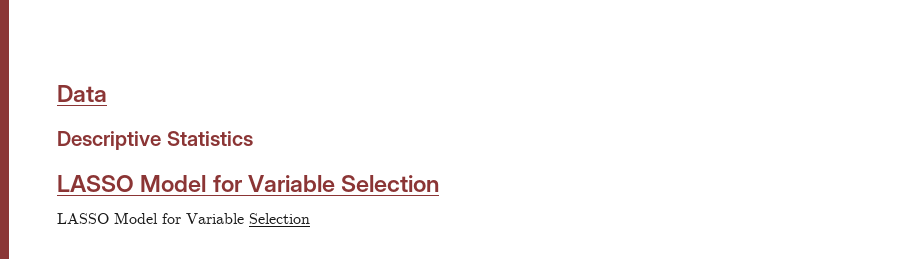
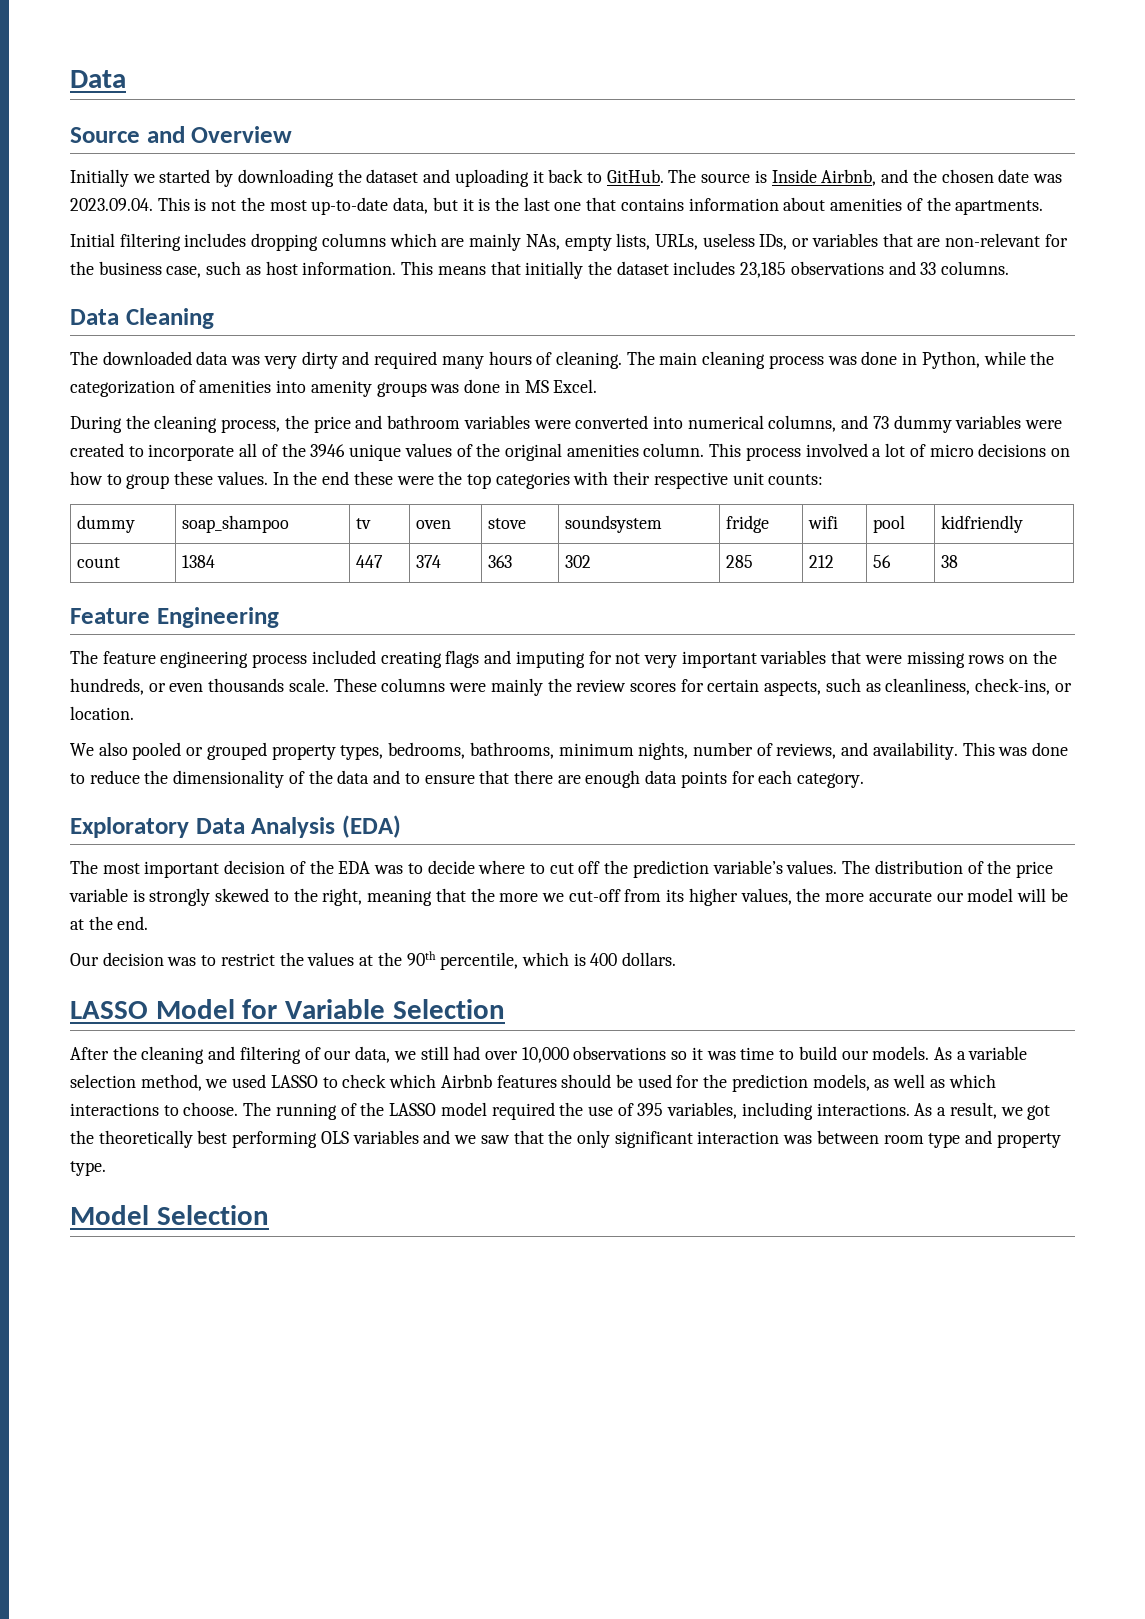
[57,131,253,150] Descriptive Statistics -> [70,126,293,143] [70,169,1062,187] [70,197,1044,215] [70,233,1068,251] [70,261,1010,279] [70,308,214,329] [70,351,1055,369] [70,379,598,397] [70,415,1063,433] [70,443,1070,461] [70,471,824,489] [77,515,136,533] [182,515,290,533] [356,518,372,529] [416,520,452,529] [488,518,527,529] [565,515,663,533] [726,515,770,533] [808,516,839,529] [873,515,906,533] [941,515,1024,533] [77,557,121,568] [182,555,216,568] [356,555,384,568] [416,555,442,568] [488,555,513,568] [565,555,592,568] [726,555,754,568] [809,555,835,568] [873,555,892,568] [941,555,959,568] [70,607,279,628] [70,650,1057,668] [70,678,1072,696] [70,706,134,720] [70,742,1069,760] [70,770,865,788] [70,815,401,838] [70,860,1053,878] [69,888,1068,906] [70,916,149,930] [70,951,677,970] Source and Overview // Initially we started by downloading the dataset and uploading it back to GitHub. The source is Inside Airbnb, and the chosen date was 2023.09.04. This is not the most up-to-date data, but it is the last one that contains information about amenities of the apartments. // Initial filtering includes dropping columns which are mainly NAs, empty lists, URLs, useless IDs, or variables that are non-relevant for the business case, such as host information. This means that initially the dataset includes 23,185 observations and 33 columns. // Data Cleaning // The downloaded data was very dirty and required many hours of cleaning. The main cleaning process was done in Python, while the categorization of amenities into amenity groups was done in MS Excel. // During the cleaning process, the price and bathroom variables were converted into numerical columns, and 73 dummy variables were created to incorporate all of the 3946 unique values of the original amenities column. This process involved a lot of micro decisions on how to group these values. In the end these were the top categories with their respective unit counts: // dummy | soap_shampoo | tv | oven | stove | soundsystem | fridge | wifi | pool | kidfriendly // count | 1384 | 447 | 374 | 363 | 302 | 285 | 212 | 56 | 38 // Feature Engineering // The feature engineering process included creating flags and imputing for not very important variables that were missing rows on the hundreds, or even thousands scale. These columns were mainly the review scores for certain aspects, such as cleanliness, check-ins, or location. // We also pooled or grouped property types, bedrooms, bathrooms, minimum nights, number of reviews, and availability. This was done to reduce the dimensionality of the data and to ensure that there are enough data points for each category. // Exploratory Data Analysis (EDA) // The most important decision of the EDA was to decide where to cut off the prediction variable’s values. The distribution of the price variable is strongly skewed to the right, meaning that the more we cut-off from its higher values, the more accurate our model will be at the end. // Our decision was to restrict the values at the 90th percentile, which is 400 dollars.
[57,212,244,224] LASSO Model for Variable -> [70,1046,1028,1064] [70,1074,996,1092] [70,1102,1051,1120] [70,1130,1061,1148] [70,1161,106,1176] [70,1205,149,1225] After the cleaning and filtering of our data, we still had over 10,000 observations so it was time to build our models. As a variable selection method, we used LASSO to check which Airbnb features should be used for the prediction models, as well as which interactions to choose. The running of the LASSO model required the use of 395 variables, including interactions. As a result, we got the theoretically best performing OLS variables and we saw that the only significant interaction was between room type and property type. // Model

